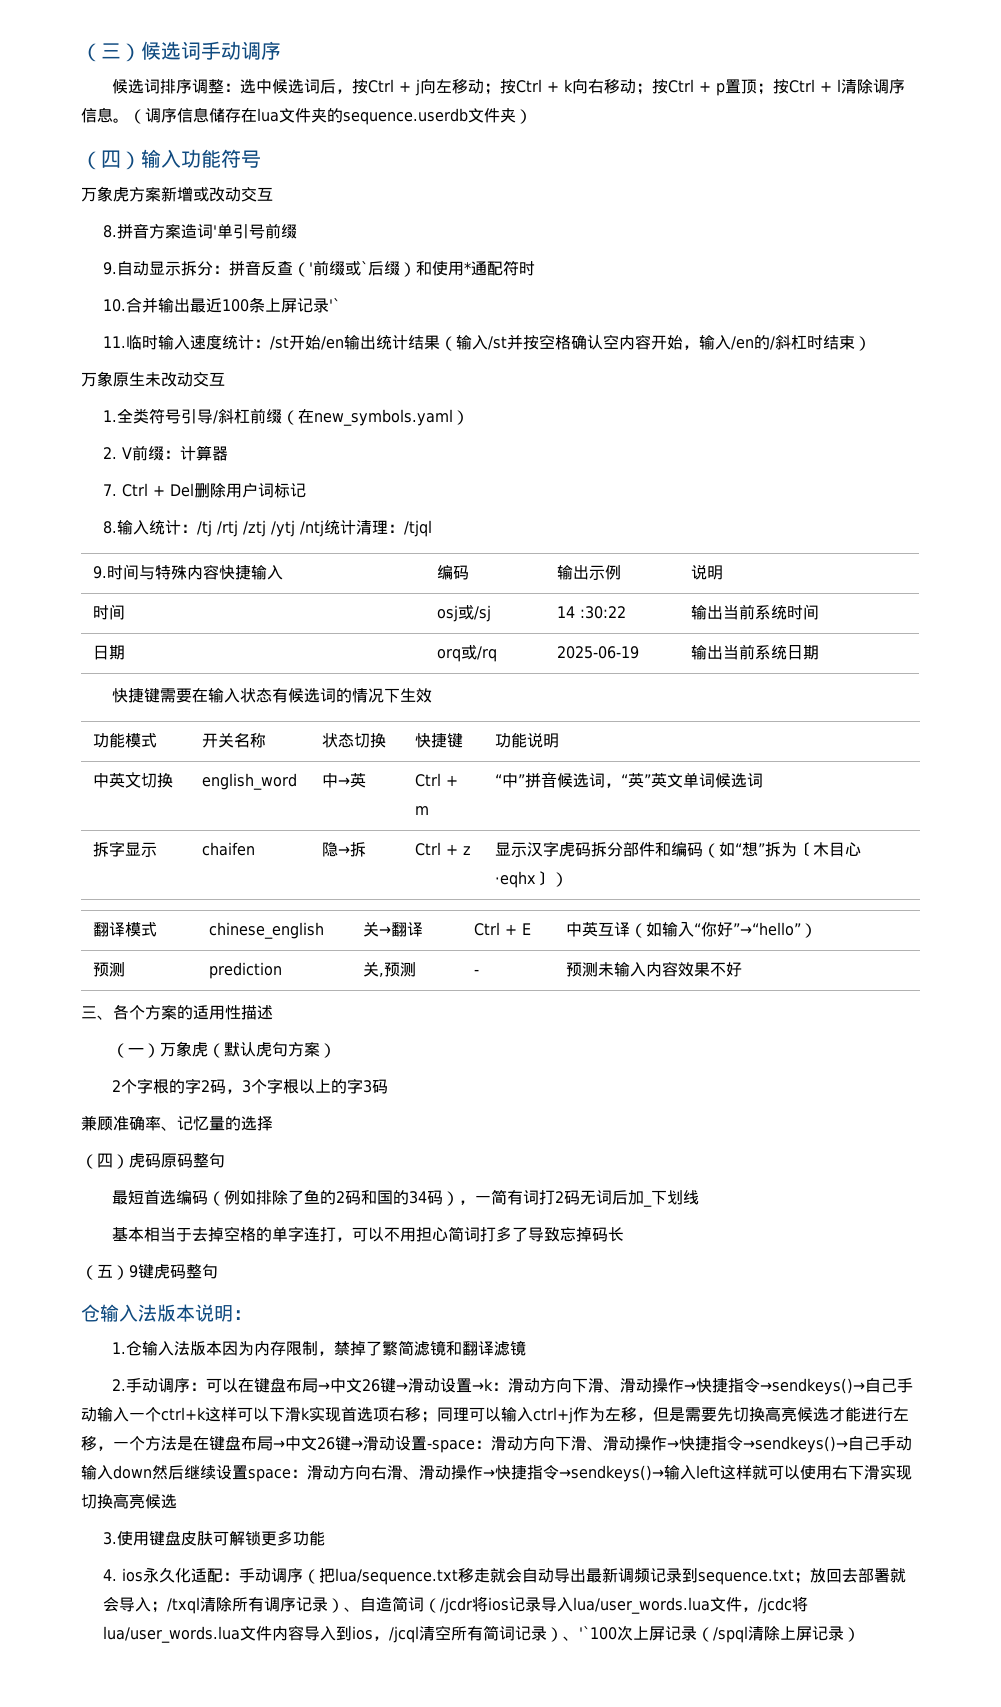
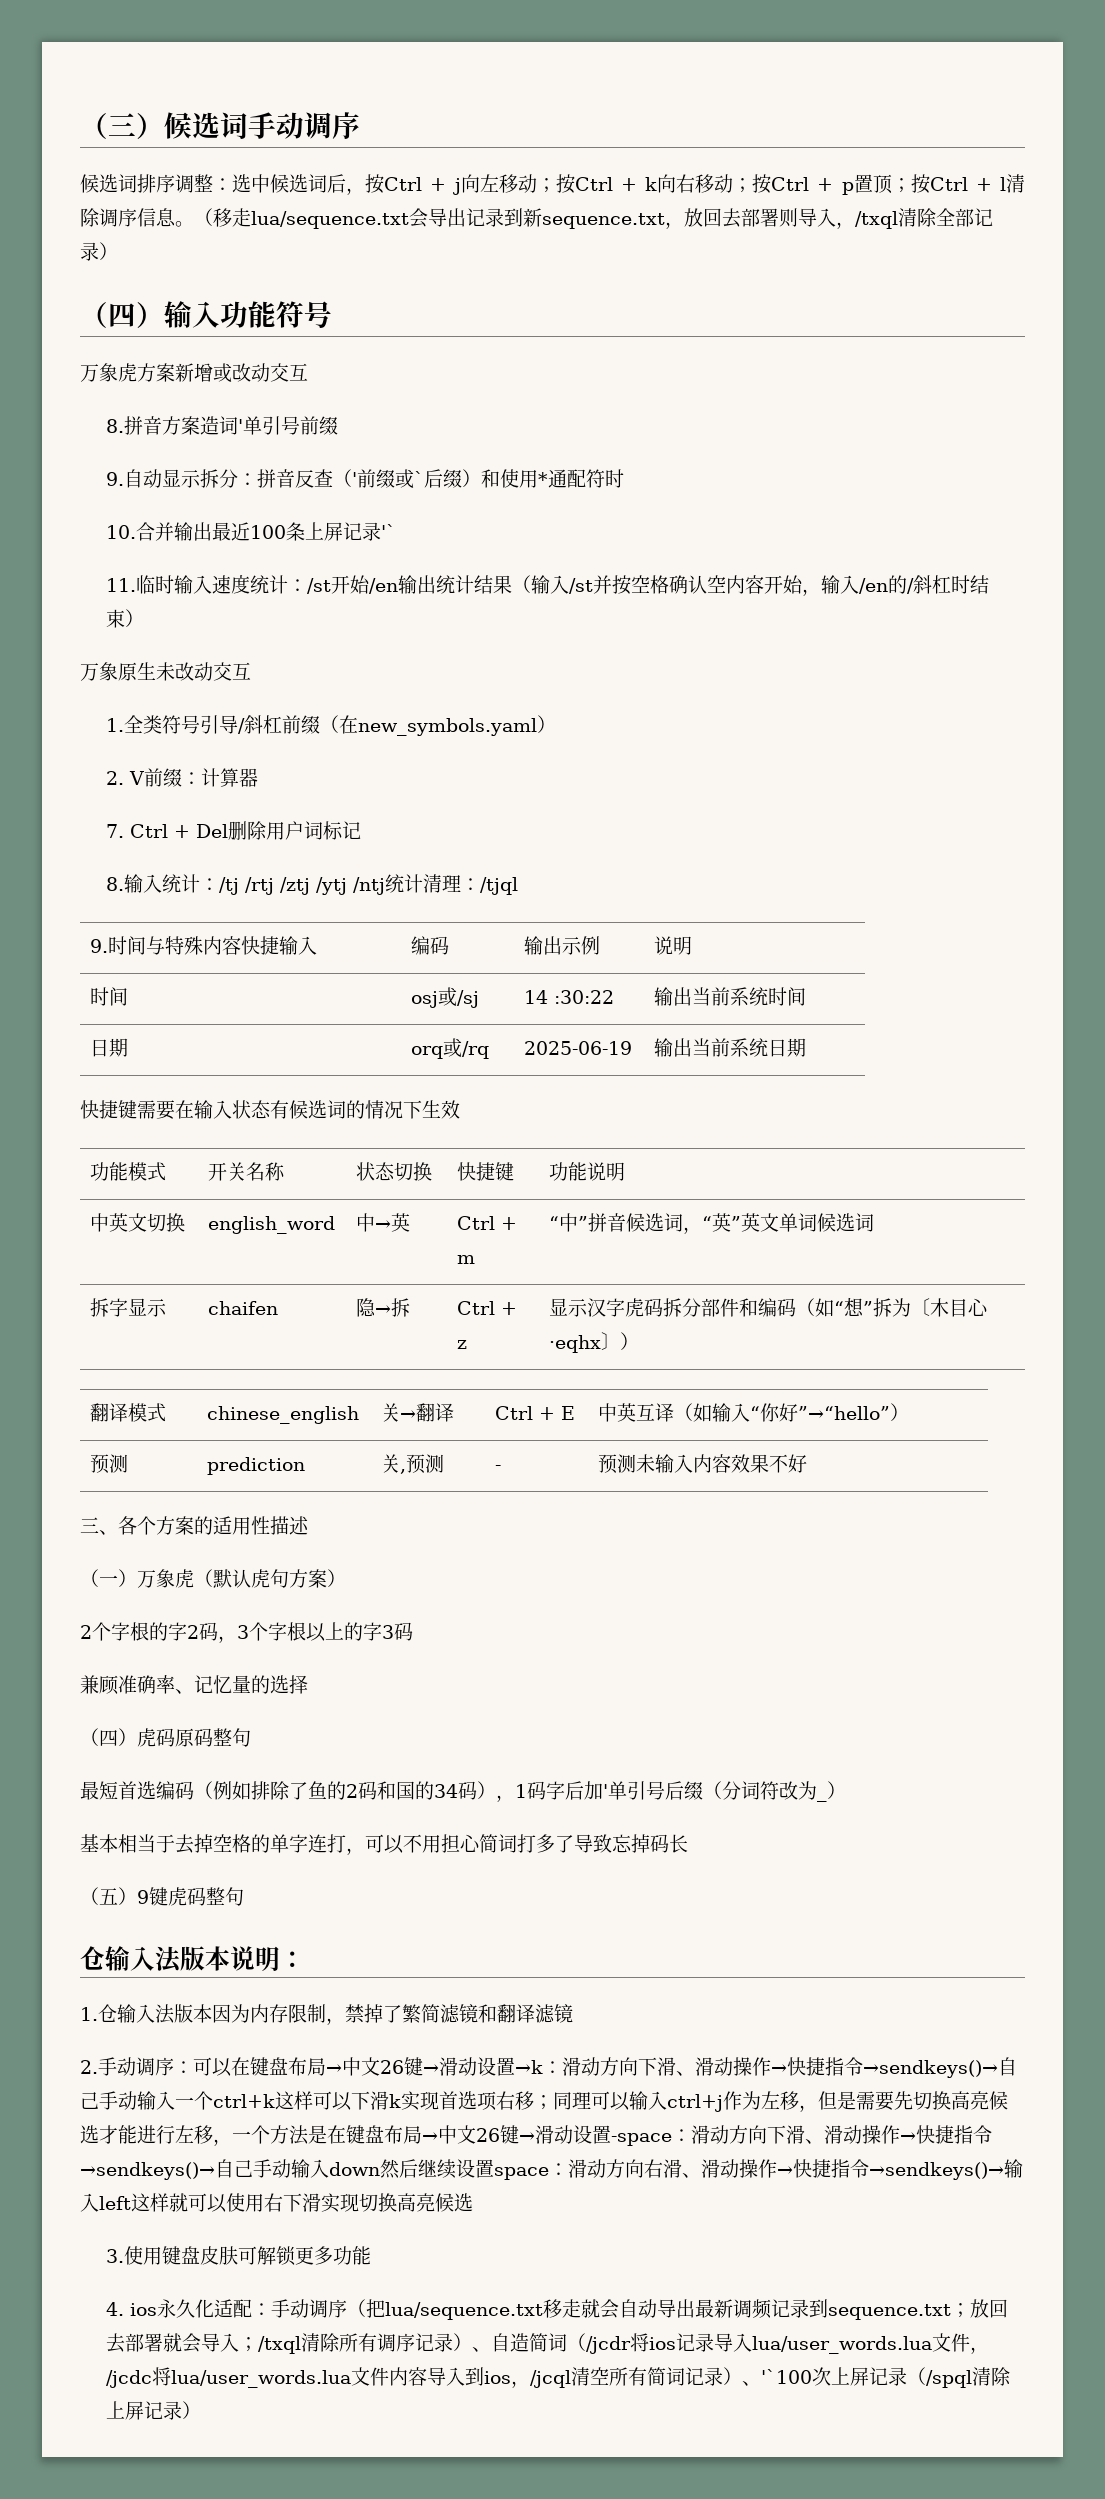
[145,107,516,125] 调序信息储存在lua文件夹的sequence.userdb文件夹 -> [213,208,993,229] [80,242,99,261] 移走lua/sequence.txt会导出记录到新sequence.txt，放回去部署则导入，/txql清除全部记录
[474,1189,699,1207] 一简有词打2码无词后加_下划线 -> [515,1781,846,1802] 1码字后加'单引号后缀（分词符改为_）

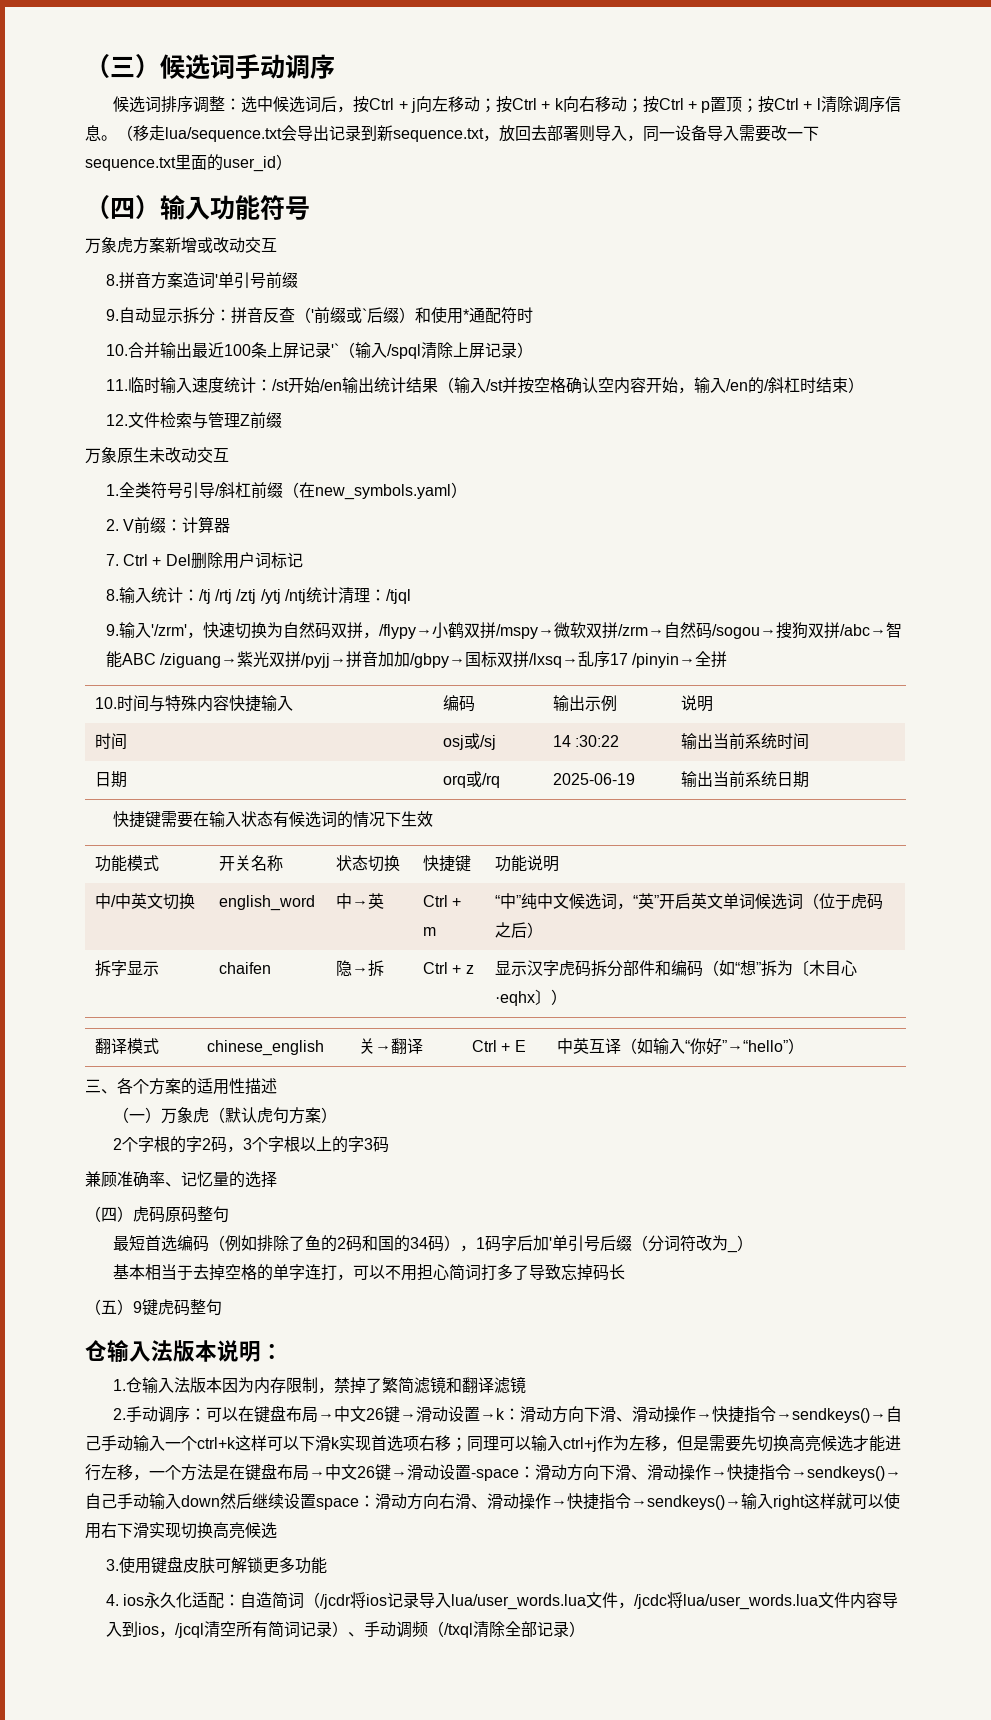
[855,208,993,229] [80,242,99,261] /txql清除全部记录 -> [643,125,819,142] [85,154,276,172] 同一设备导入需要改一下sequence.txt里面的user_id
(397, 531) none -> [338,342,533,359] （输入/spql清除上屏记录）
(145, 618) none -> [105,412,282,429] // 12.文件检索与管理Z前缀
[90,939,109,953] // 9. -> [105,622,902,639] [105,651,728,668] [95,697,118,709] // 9.输入'/zrm'，快速切换为自然码双拼，/flypy→小鹤双拼/mspy→微软双拼/zrm→自然码/sogou→搜狗双拼/abc→智能ABC /ziguang→紫光双拼/pyjj→拼音加加/gbpy→国标双拼/lxsq→乱序17 /pinyin→全拼 // 10.
(110, 1222) none -> [111,893,132,909] /中
[588,1213,627,1232] 拼⾳ -> [521,893,570,909] 纯中文
(742, 1223) none -> [659,893,692,909] 开启
(875, 1222) none -> [803,893,884,910] [495,922,544,938] （位于虎码之后）
[90,1454,129,1474] [207,1457,306,1475] [381,1454,445,1474] [495,1465,502,1471] [598,1454,808,1474] // 预测 | prediction | 关,预测 | - | 预测未输入内容效果不好 -> (805, 1046) none
[99,2196,131,2210] left -> [773,1495,805,1510] right
[271,2299,1009,2320] [106,2333,492,2354] 手动调序（把lua/sequence.txt移走就会自动导出最新调频记录到sequence.txt；放回去部署就会导入；/txql清除所有调序记录）、 -> (241, 1600) none
[761,2367,1012,2388] [106,2401,145,2420] '`100次上屏记录（/spql清除上屏 -> [363,1621,537,1638] 手动调频（/txql清除全部

